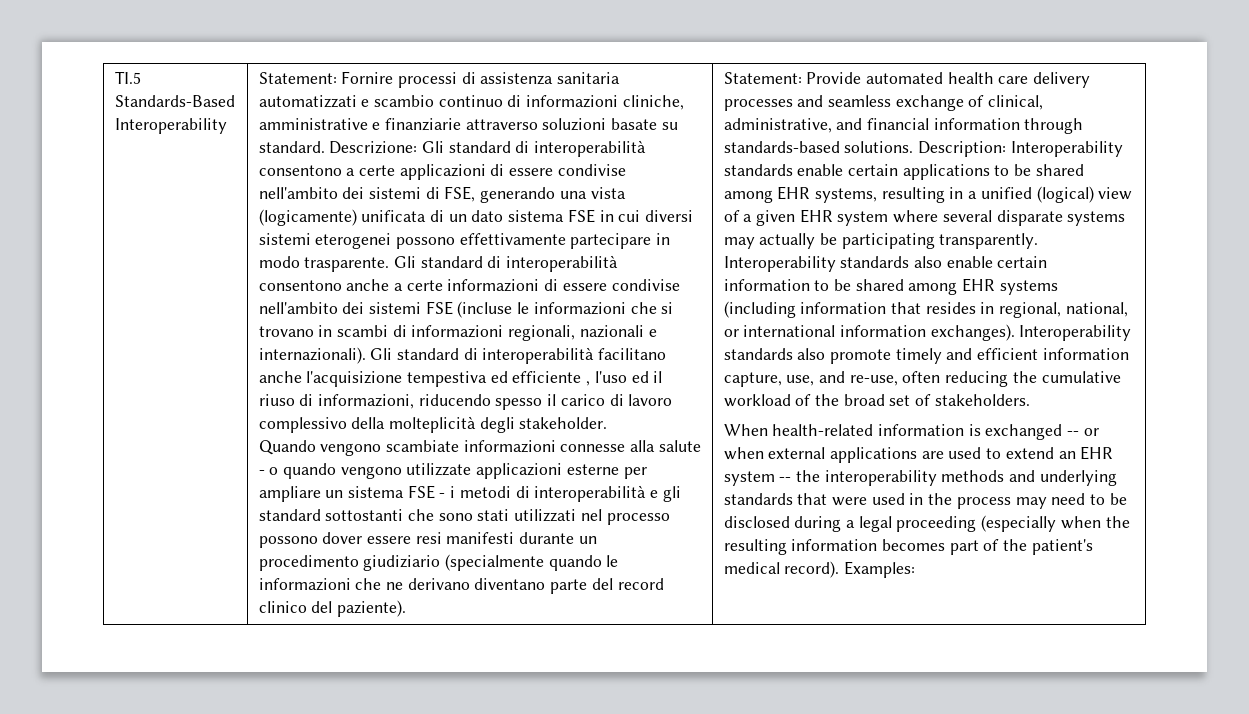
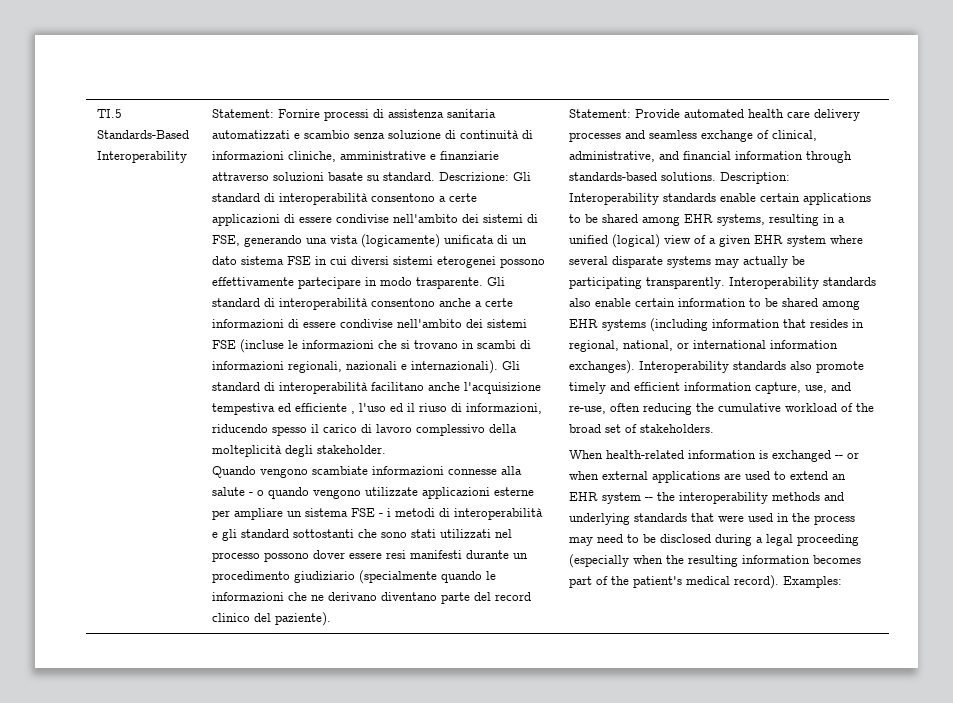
[438,95,503,107] continuo -> [354,130,520,139] senza soluzione di continuità

